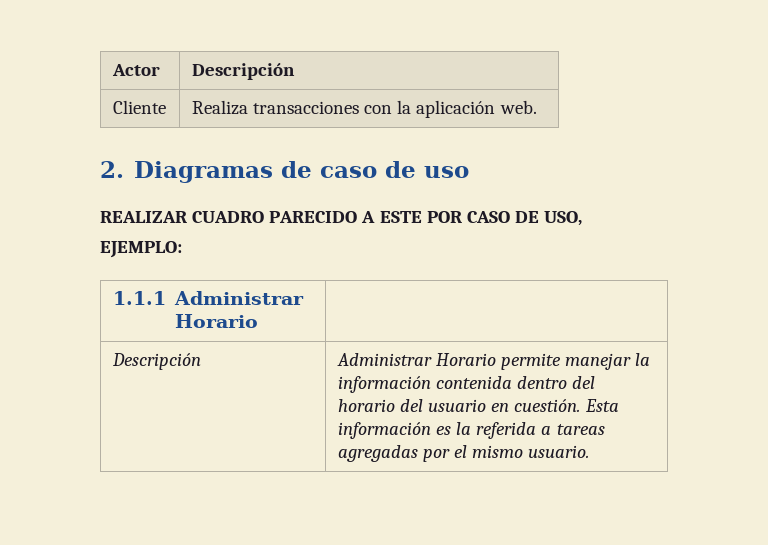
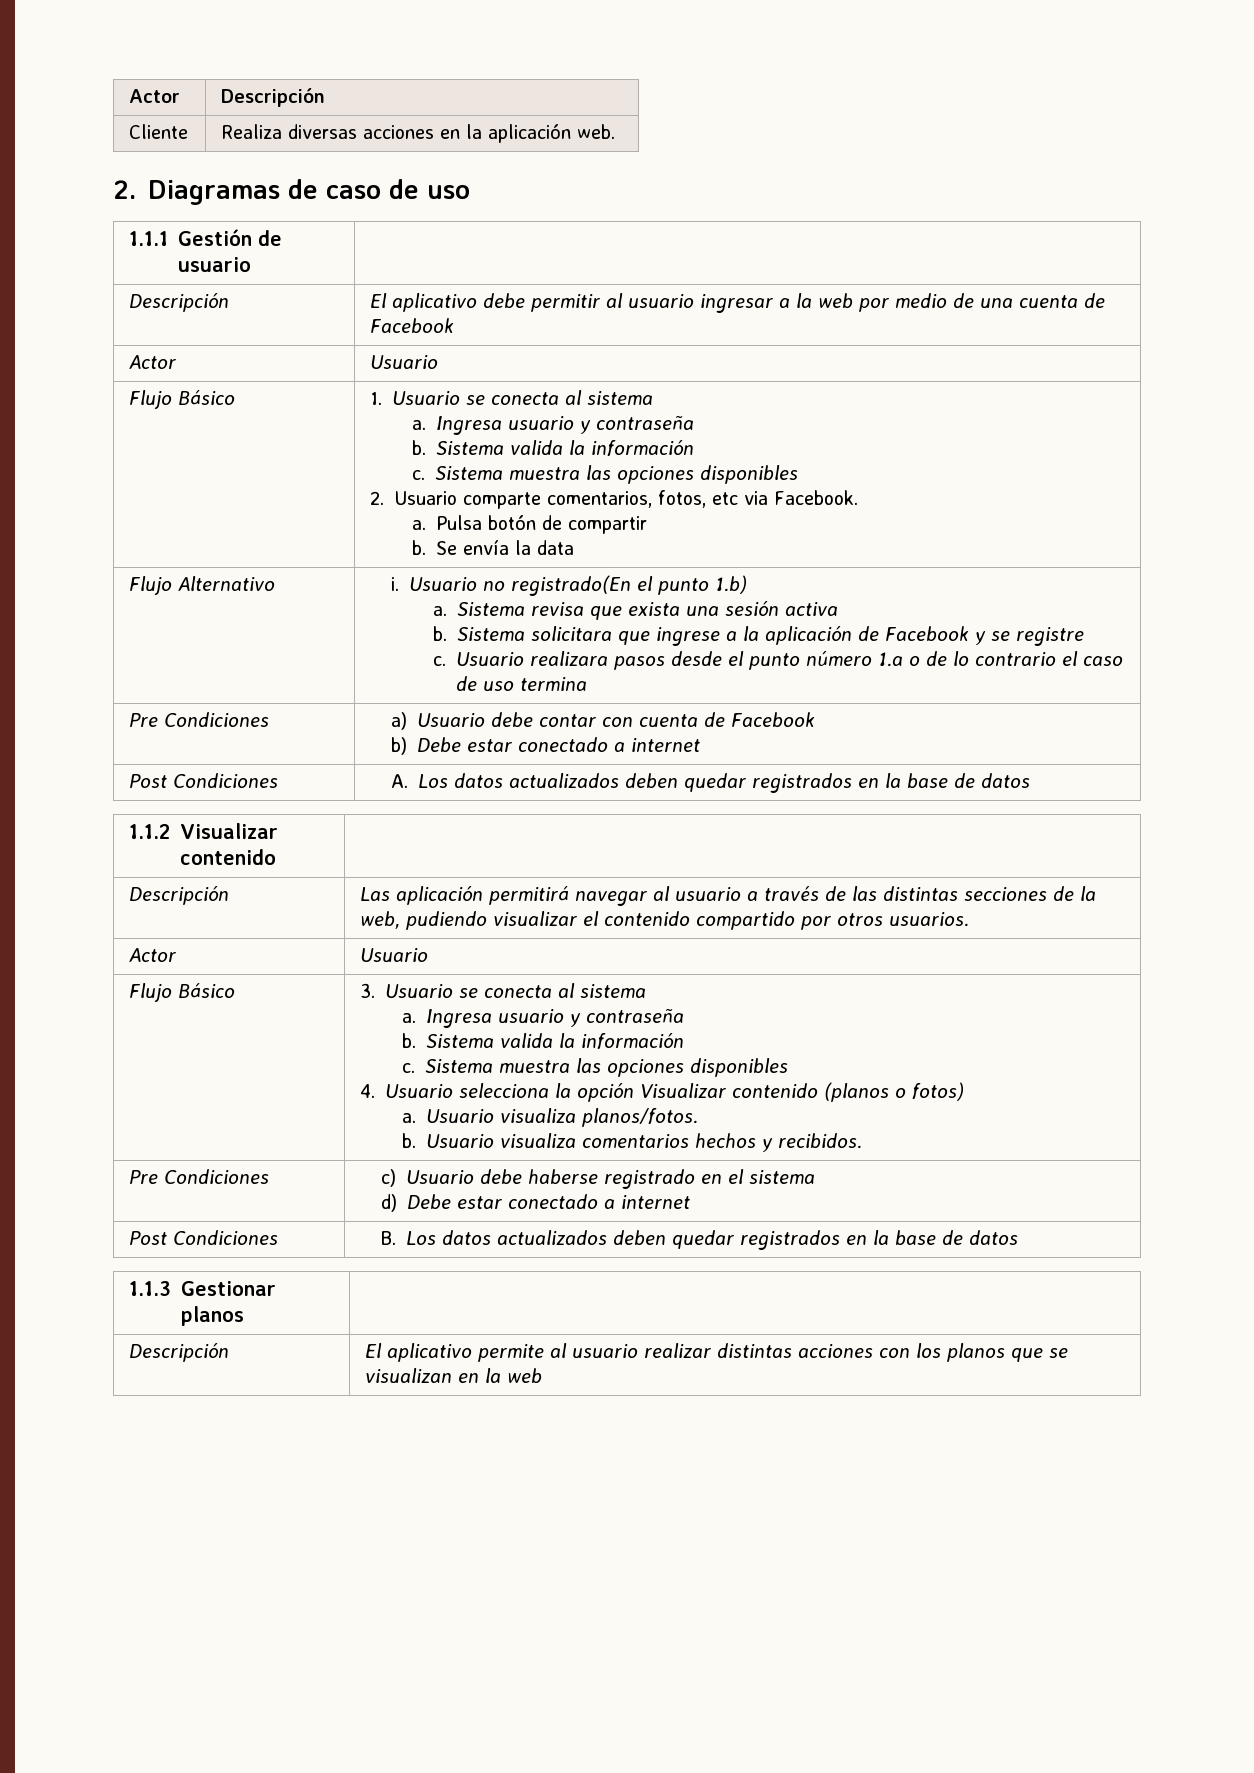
[253,101,393,114] transacciones con -> [288,124,461,139] diversas acciones en
[100,211,583,226] [100,241,182,258] [112,291,305,305] [175,314,259,328] [111,353,201,370] [336,353,651,370] [337,376,596,393] [337,399,619,412] [337,422,605,439] [337,445,590,462] // REALIZAR CUADRO PARECIDO A ESTE POR CASO DE USO, // EJEMPLO: // 1.1.1 Administrar Horario | // Descripción | Administrar Horario permite manejar la información contenida dentro del horario del usuario en cuestión. Esta información es la referida a tareas agregadas por el mismo usuario. -> [129,229,283,246] [178,257,252,272] [129,293,230,312] [370,293,1106,313] [370,318,455,333] [129,355,177,369] [370,355,439,369] [129,390,236,409] [370,390,654,405] [412,415,695,435] [412,440,695,456] [412,465,799,484] [370,490,859,509] [412,515,648,534] [412,540,575,555] [129,576,276,595] [391,575,748,596] [433,601,839,620] [433,626,1085,646] [433,651,1124,670] [456,676,588,691] [129,712,270,727] [391,712,816,730] [391,737,701,755] [129,773,279,788] [391,773,1031,793] [129,823,279,839] [180,849,277,865] [129,886,230,905] [360,886,1097,906] [360,911,970,930] [129,948,177,962] [360,948,429,962] [129,983,236,1002] [360,983,647,998] [402,1008,685,1028] [402,1033,685,1049] [402,1058,789,1077] [360,1082,965,1102] [402,1108,699,1127] [402,1133,863,1152] [129,1169,270,1184] [381,1169,816,1189] [381,1194,691,1212] [129,1230,279,1245] [381,1230,1019,1250] [129,1281,277,1296] [181,1306,245,1326] [129,1343,230,1362] [365,1343,1069,1362] [365,1368,543,1383] // 1.1.1 Gestión de usuario | // Descripción | El aplicativo debe permitir al usuario ingresar a la web por medio de una cuenta de Facebook // Actor | Usuario // Flujo Básico | 1. Usuario se conecta al sistema // a. Ingresa usuario y contraseña // b. Sistema valida la información // c. Sistema muestra las opciones disponibles // 2. Usuario comparte comentarios, fotos, etc via Facebook. // a. Pulsa botón de compartir // b. Se envía la data // Flujo Alternativo | i. Usuario no registrado(En el punto 1.b) // a. Sistema revisa que exista una sesión activa // b. Sistema solicitara que ingrese a la aplicación de Facebook y se registre // c. Usuario realizara pasos desde el punto número 1.a o de lo contrario el caso de uso termina // Pre Condiciones | a) Usuario debe contar con cuenta de Facebook // b) Debe estar conectado a internet // Post Condiciones | A. Los datos actualizados deben quedar registrados en la base de datos // 1.1.2 Visualizar contenido | // Descripción | Las aplicación permitirá navegar al usuario a través de las distintas secciones de la web, pudiendo visualizar el contenido compartido por otros usuarios. // Actor | Usuario // Flujo Básico | 3. Usuario se conecta al sistema // a. Ingresa usuario y contraseña // b. Sistema valida la información // c. Sistema muestra las opciones disponibles // 4. Usuario selecciona la opción Visualizar contenido (planos o fotos) // a. Usuario visualiza planos/fotos. // b. Usuario visualiza comentarios hechos y recibidos. // Pre Condiciones | c) Usuario debe haberse registrado en el sistema // d) Debe estar conectado a internet // Post Condiciones | B. Los datos actualizados deben quedar registrados en la base de datos // 1.1.3 Gestionar planos | // Descripción | El aplicativo permite al usuario realizar distintas acciones con los planos que se visualizan en la web

